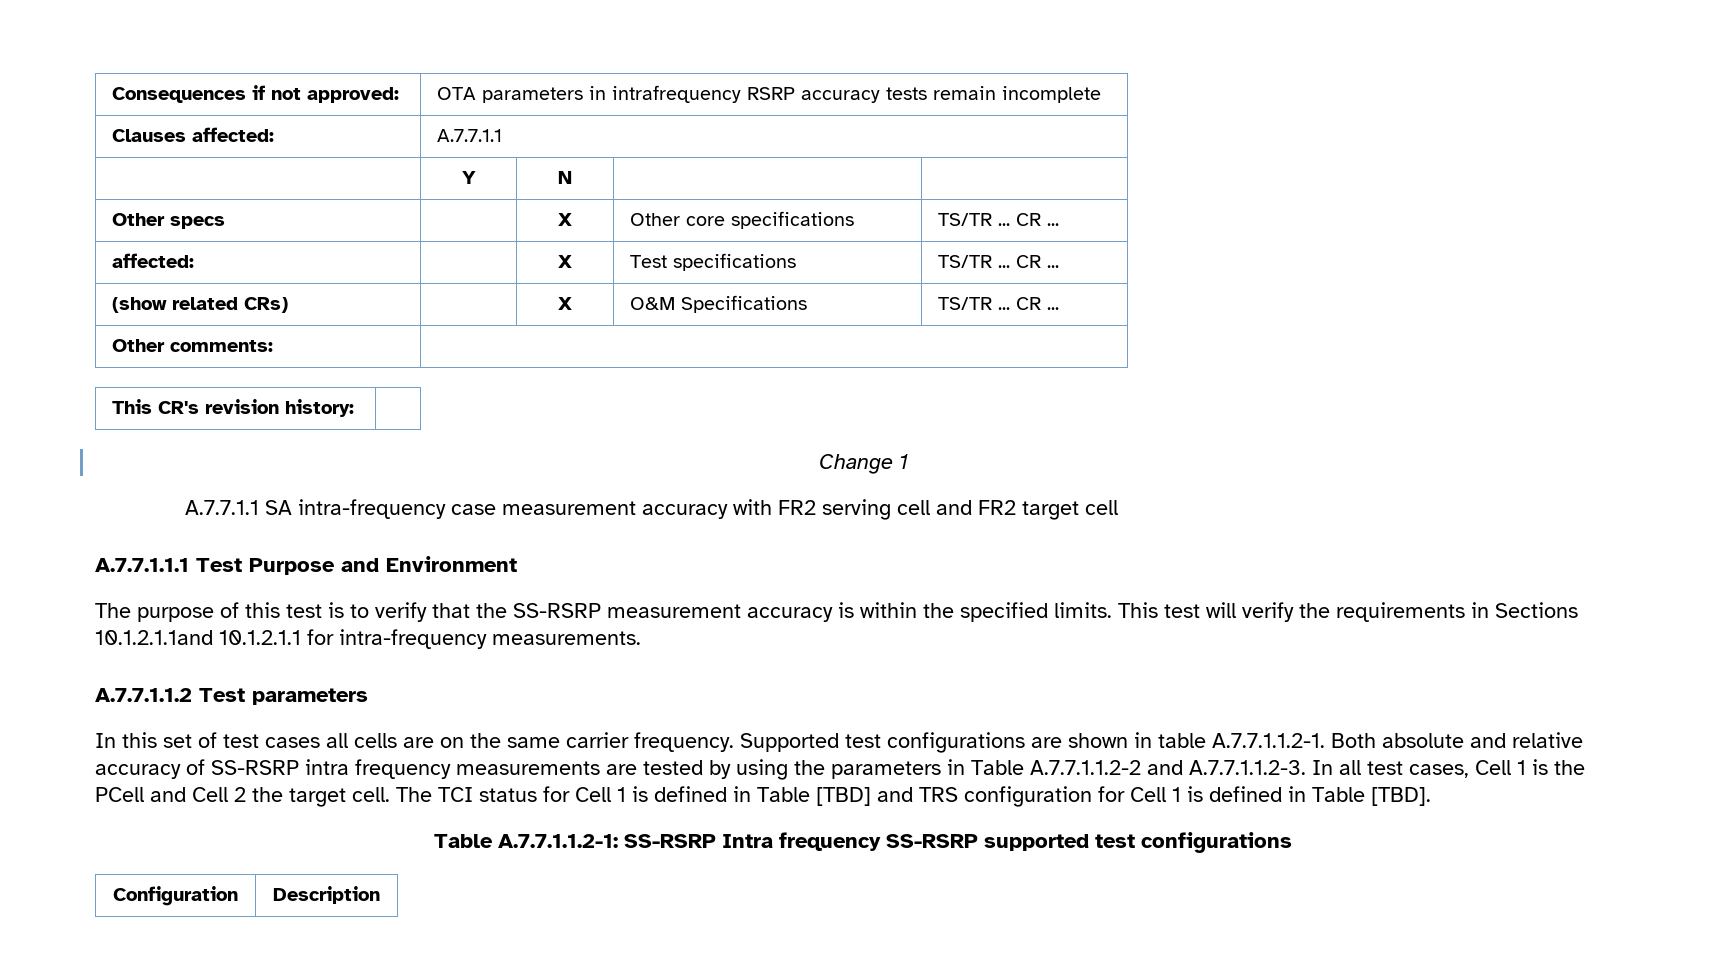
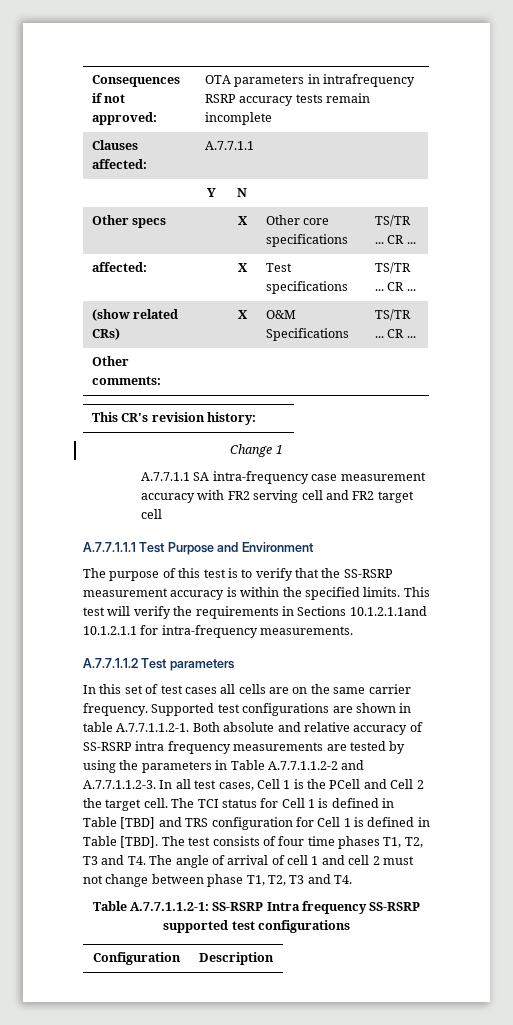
(1431, 796) none -> [161,836,423,849] [83,855,414,868] [83,874,352,887] The test consists of four time phases T1, T2, T3 and T4. The angle of arrival of cell 1 and cell 2 must not change between phase T1, T2, T3 and T4.

